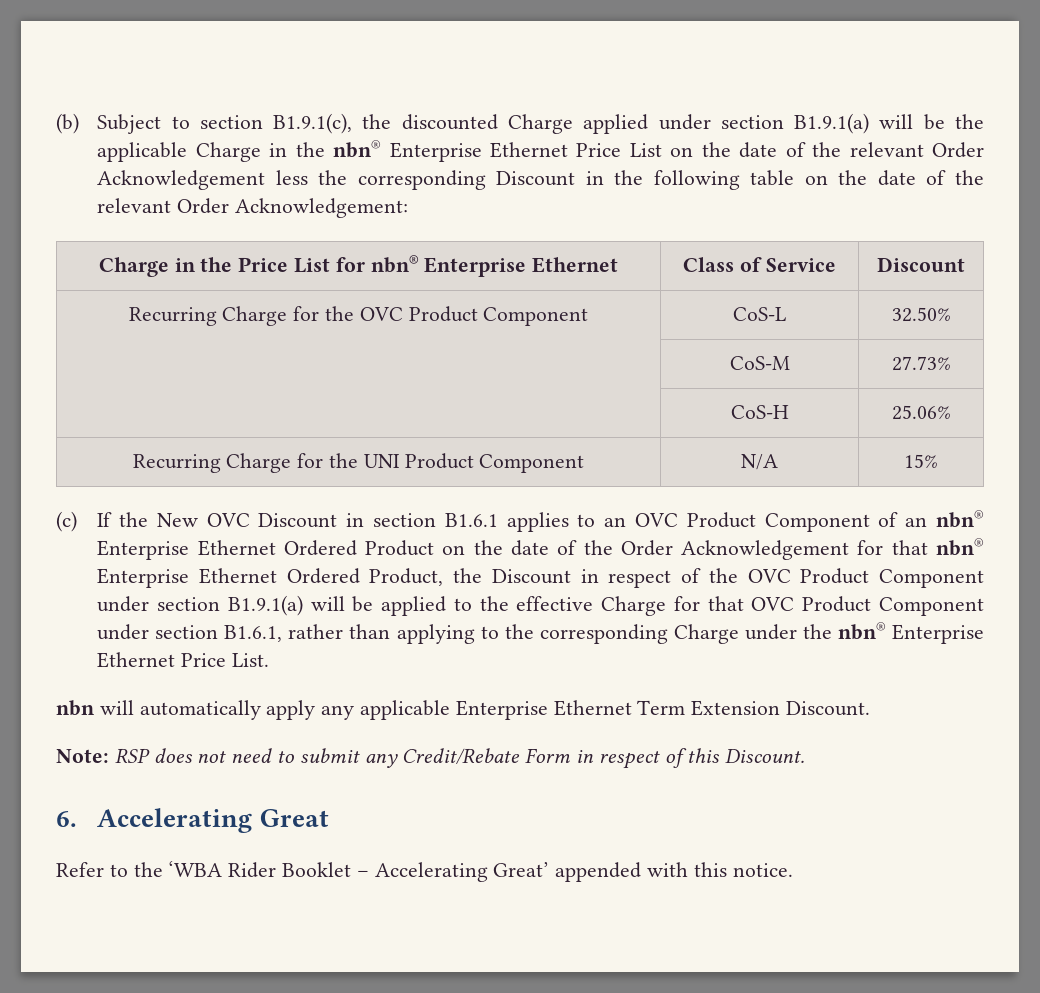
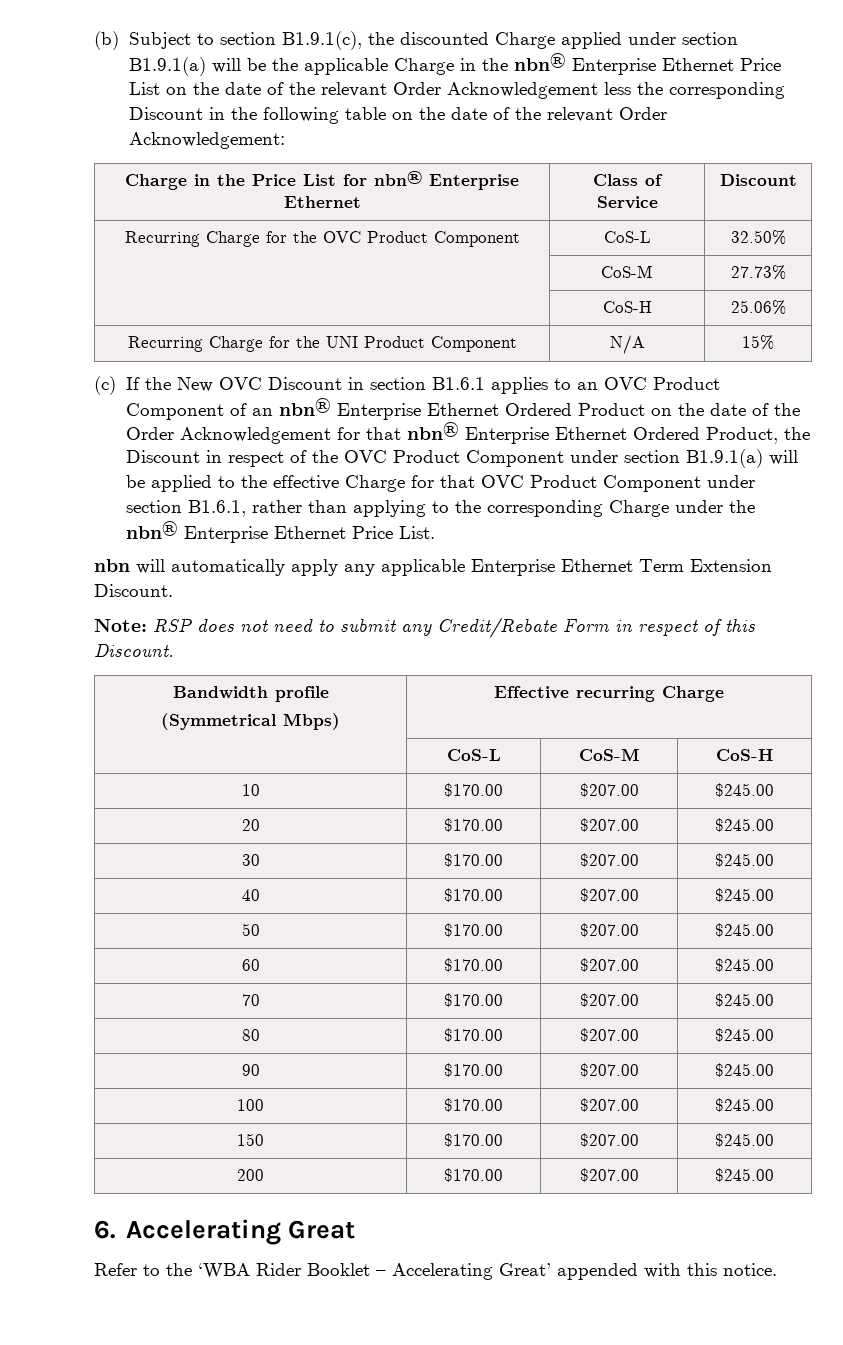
(806, 756) none -> [172,686,329,702] [161,713,340,730] [494,686,724,702] [446,749,501,761] [578,748,640,761] [716,749,773,761] [241,784,260,796] [444,783,503,797] [579,783,639,797] [715,783,774,797] [241,819,260,831] [444,818,503,832] [579,818,639,832] [715,818,774,832] [241,854,260,866] [444,853,503,867] [579,853,639,867] [715,853,774,867] [241,889,260,901] [444,888,503,902] [579,888,639,902] [715,888,774,902] [241,923,260,936] [444,923,503,937] [579,923,639,937] [715,923,774,937] [241,959,260,971] [444,958,503,972] [579,958,639,972] [715,958,774,972] [241,994,260,1006] [444,993,503,1007] [579,993,639,1007] [715,993,774,1007] [241,1029,260,1041] [444,1028,503,1042] [579,1028,639,1042] [715,1028,774,1042] [241,1064,260,1076] [444,1063,503,1077] [579,1063,639,1077] [715,1063,774,1077] [237,1099,264,1111] [444,1098,503,1112] [579,1098,639,1112] [715,1098,774,1112] [237,1133,264,1146] [444,1133,503,1147] [579,1133,639,1147] [715,1133,774,1147] [237,1169,264,1181] [444,1168,503,1182] [579,1168,639,1182] [715,1168,774,1182] // Bandwidth profile // (Symmetrical Mbps) | Effective recurring Charge // | CoS-L | CoS-M | CoS-H // 10 | $170.00 | $207.00 | $245.00 // 20 | $170.00 | $207.00 | $245.00 // 30 | $170.00 | $207.00 | $245.00 // 40 | $170.00 | $207.00 | $245.00 // 50 | $170.00 | $207.00 | $245.00 // 60 | $170.00 | $207.00 | $245.00 // 70 | $170.00 | $207.00 | $245.00 // 80 | $170.00 | $207.00 | $245.00 // 90 | $170.00 | $207.00 | $245.00 // 100 | $170.00 | $207.00 | $245.00 // 150 | $170.00 | $207.00 | $245.00 // 200 | $170.00 | $207.00 | $245.00

